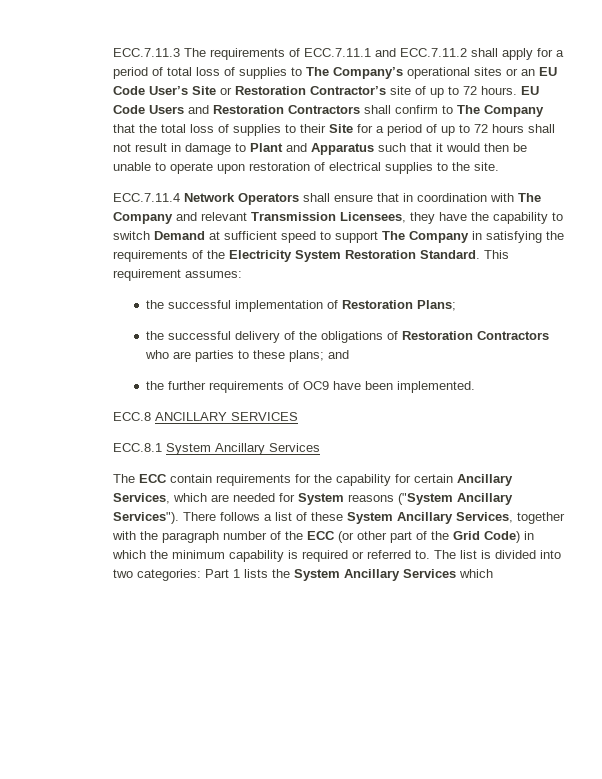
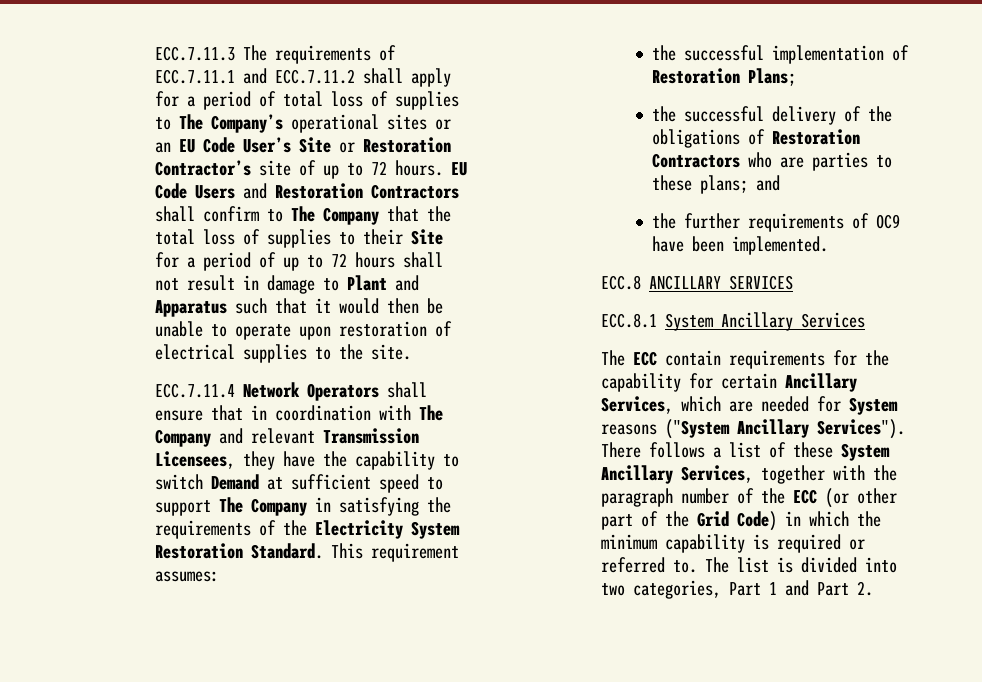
[137,569,202,581] categories: -> [633,580,722,599] categories,
[244,569,494,581] lists the System Ancillary Services which -> [785,580,874,596] and Part 2.

